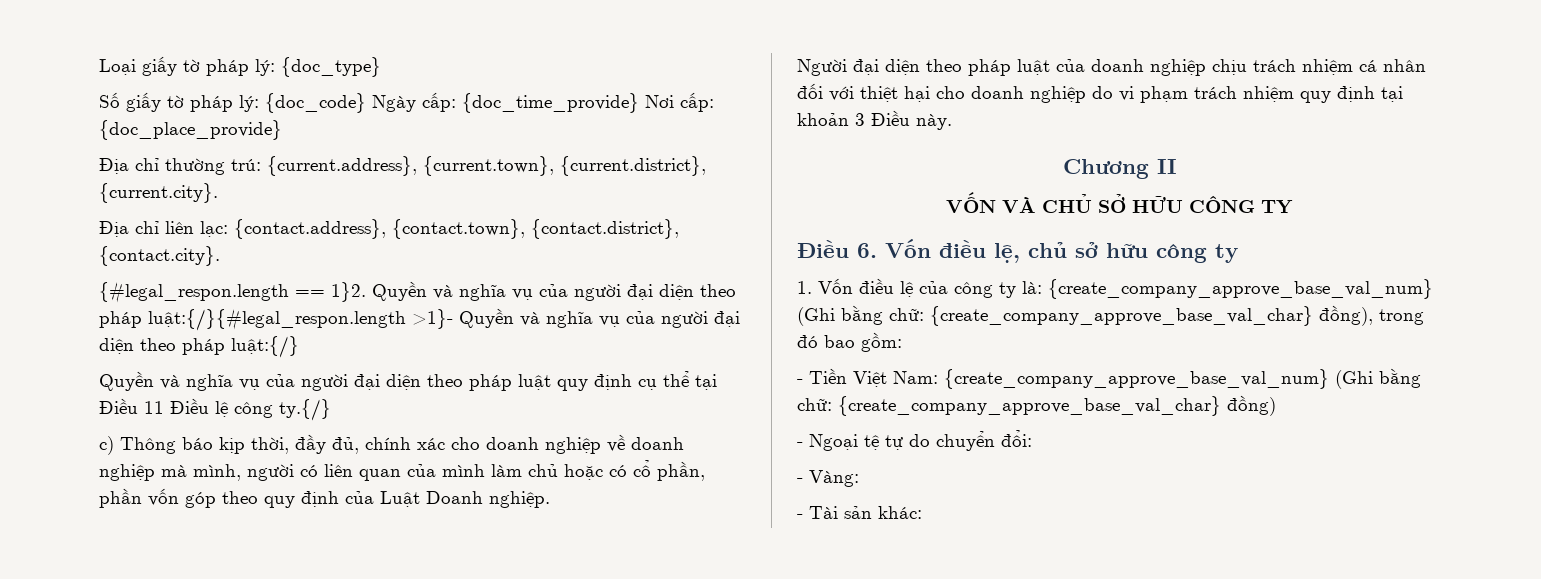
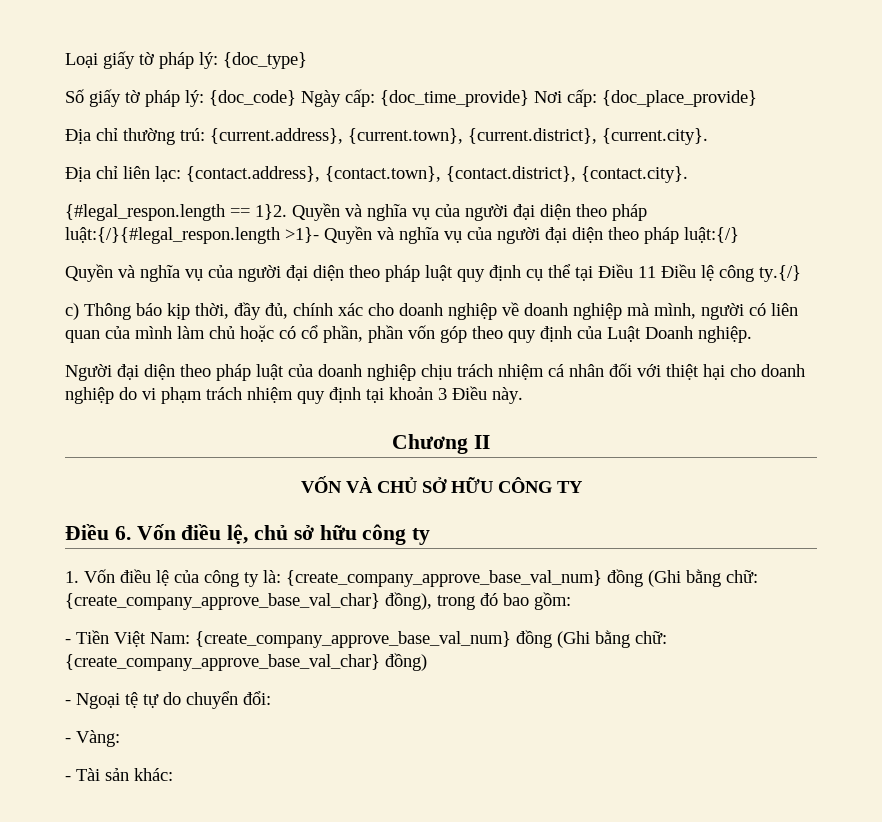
(1433, 289) none -> [607,569,643,587] đồng
(1329, 379) none -> [516,630,552,648] đồng

